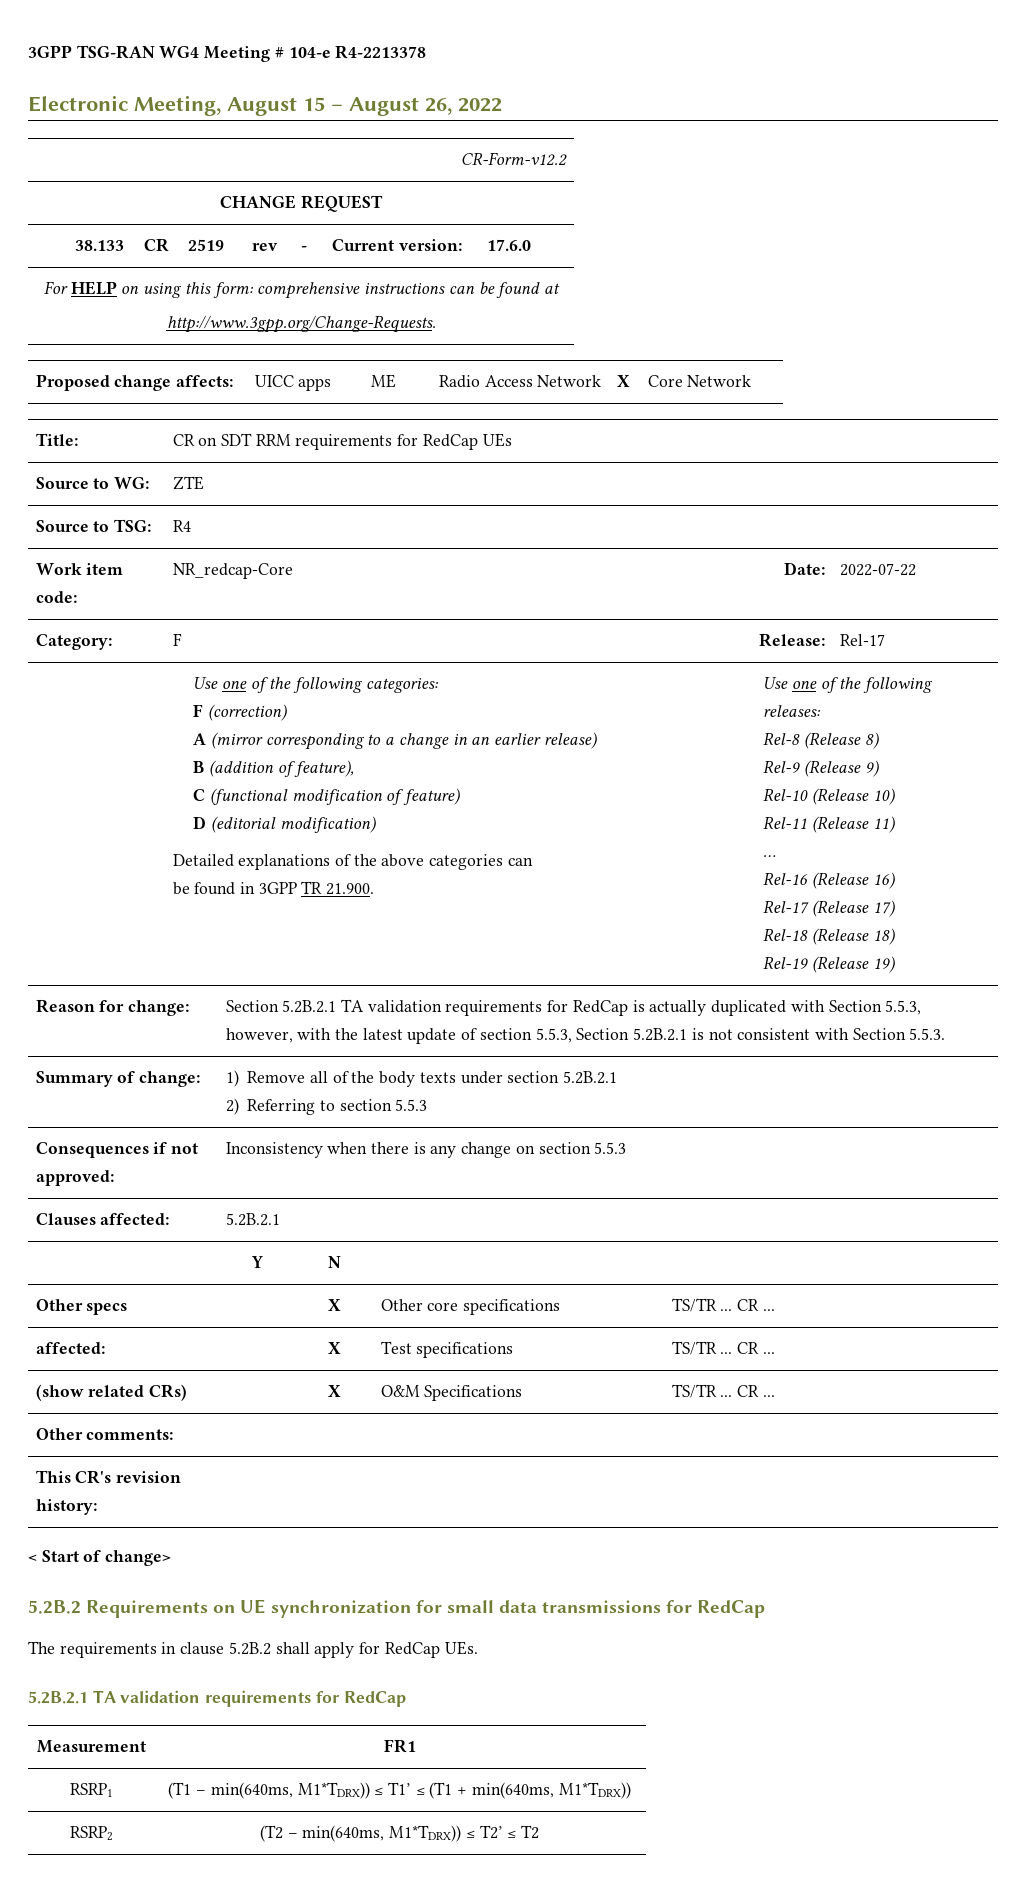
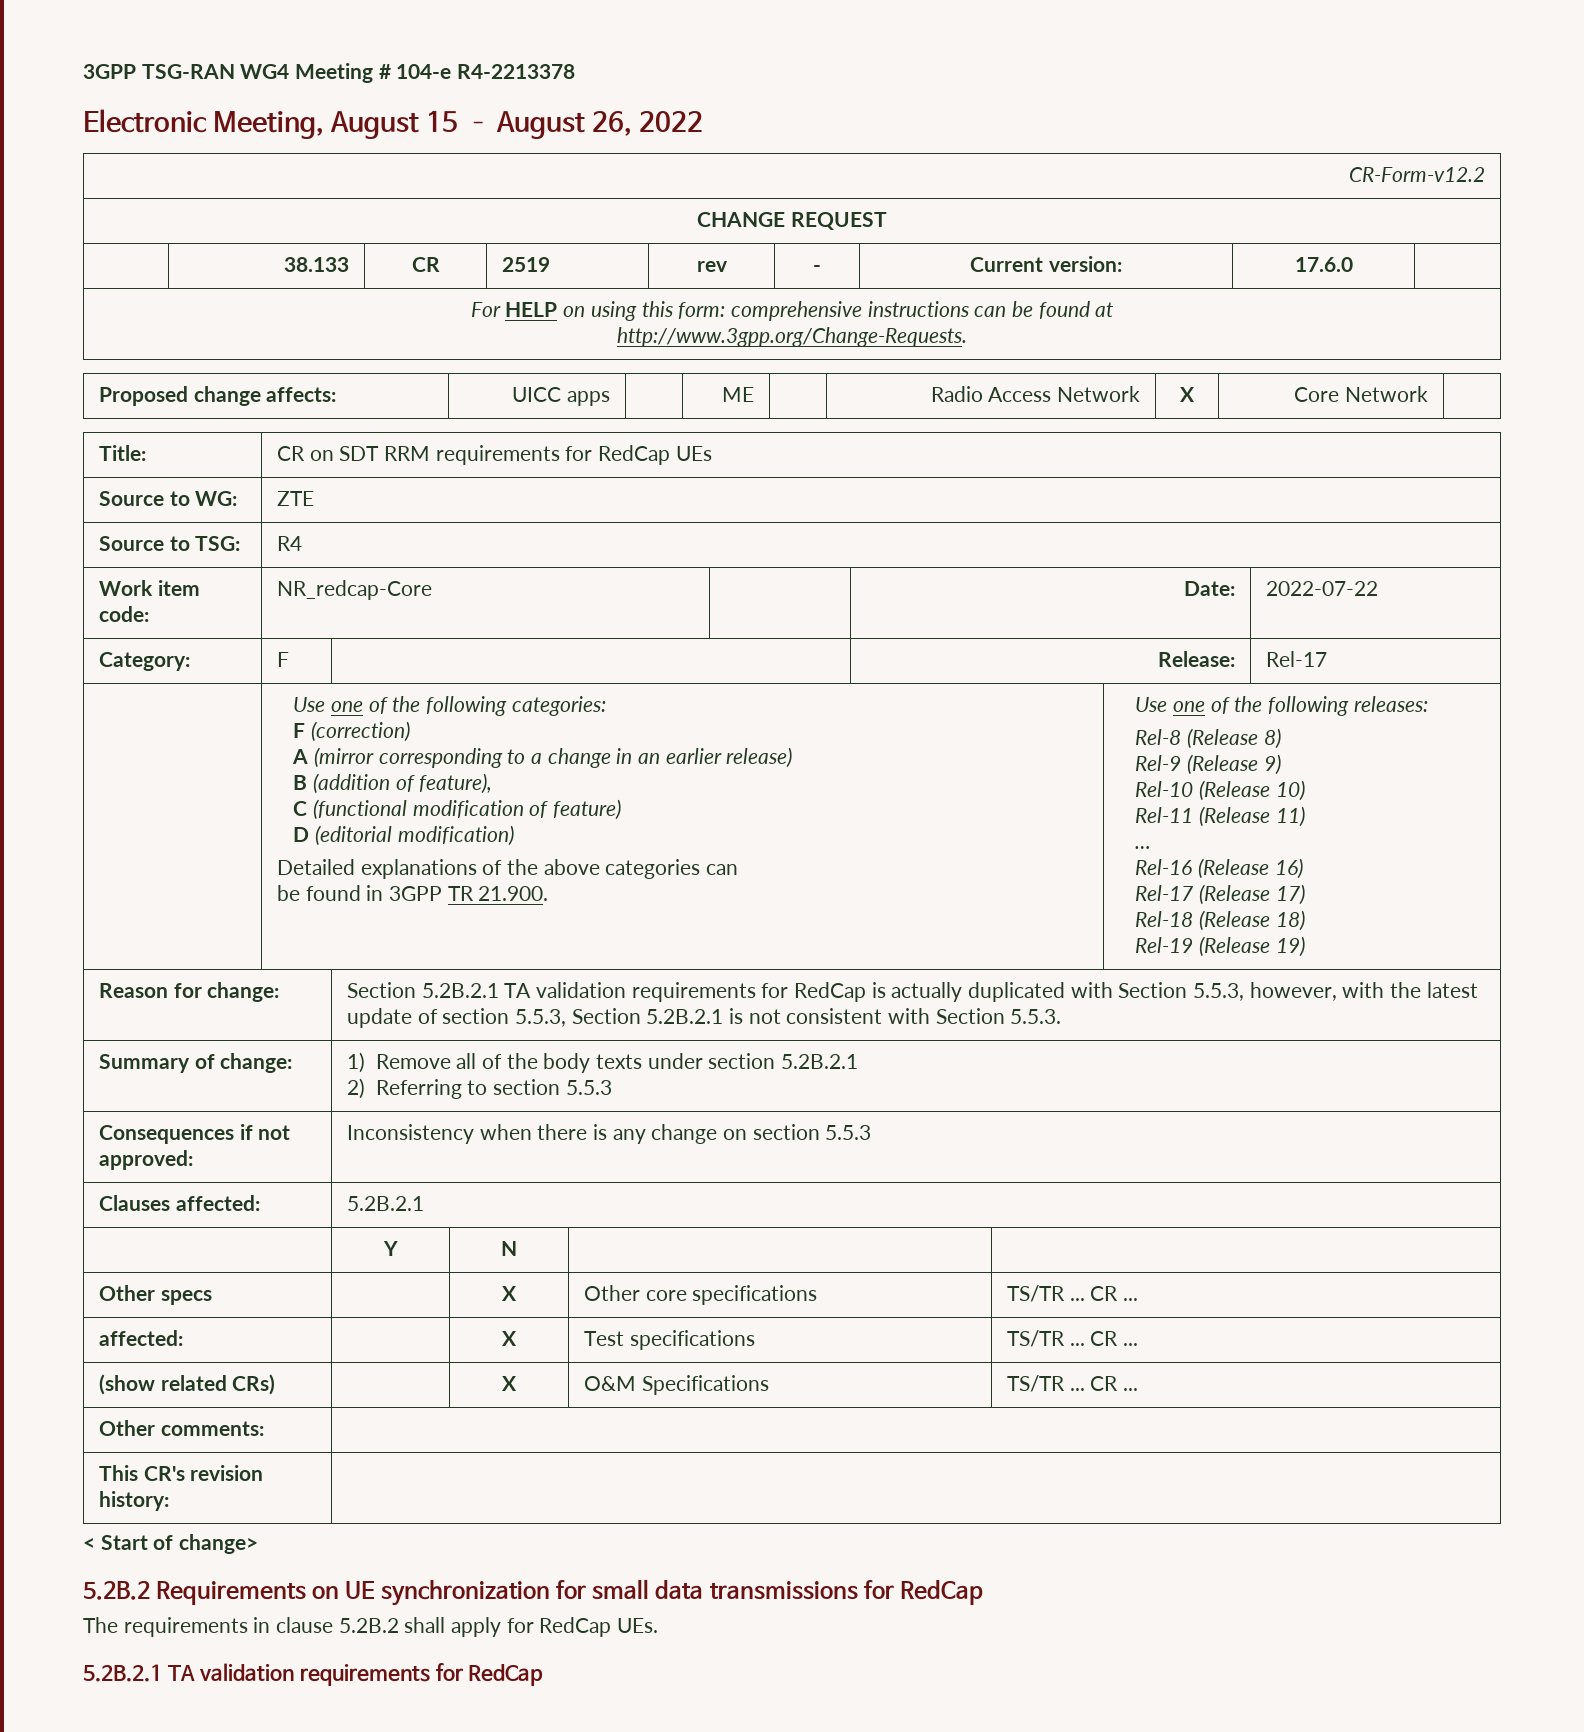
[36,1740,146,1753] [383,1739,416,1753] [69,1783,113,1797] [168,1782,631,1799] [69,1826,113,1841] [259,1825,540,1842] // Measurement | FR1 // RSRP1 | (T1 – min(640ms, M1*TDRX)) ≤ T1’ ≤ (T1 + min(640ms, M1*TDRX)) // RSRP2 | (T2 – min(640ms, M1*TDRX)) ≤ T2’ ≤ T2 -> (544, 1675) none

